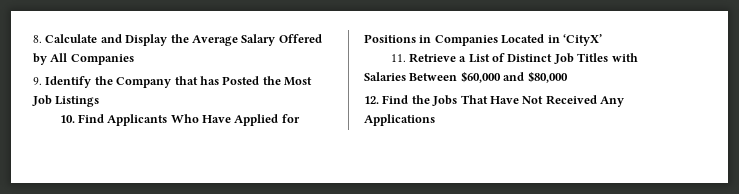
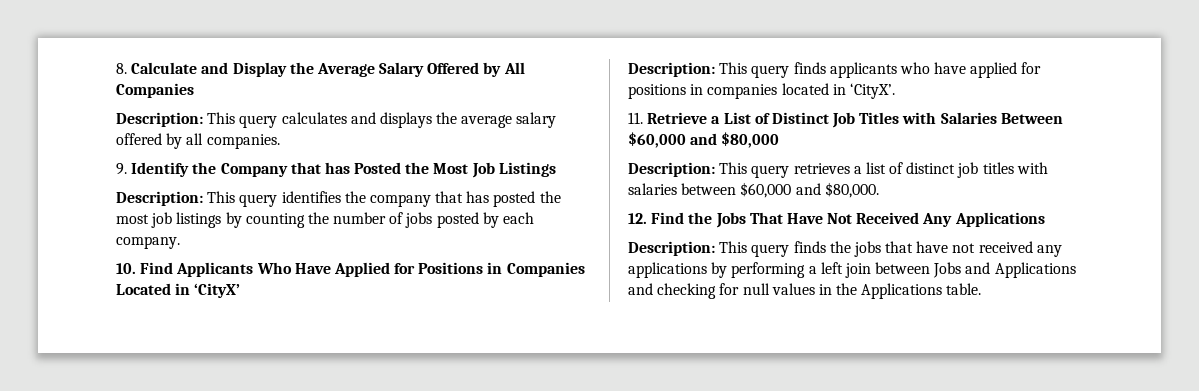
(134, 59) none -> [116,112,557,128] [116,133,280,149] // Description: This query calculates and displays the average salary offered by all companies.
(100, 101) none -> [116,191,561,207] [116,212,535,228] [116,236,180,249] // Description: This query identifies the company that has posted the most job listings by counting the number of jobs posted by each company.
(602, 40) none -> [628,62,1042,78] [628,83,895,99] // Description: This query finds applicants who have applied for positions in companies located in ‘CityX’.
(568, 77) none -> [628,162,1048,178] [628,182,879,198] // Description: This query retrieves a list of distinct job titles with salaries between $60,000 and $80,000.
(435, 120) none -> [628,241,1062,257] [628,262,1076,278] [628,283,982,299] // Description: This query finds the jobs that have not received any applications by performing a left join between Jobs and Applications and checking for null values in the Applications table.

